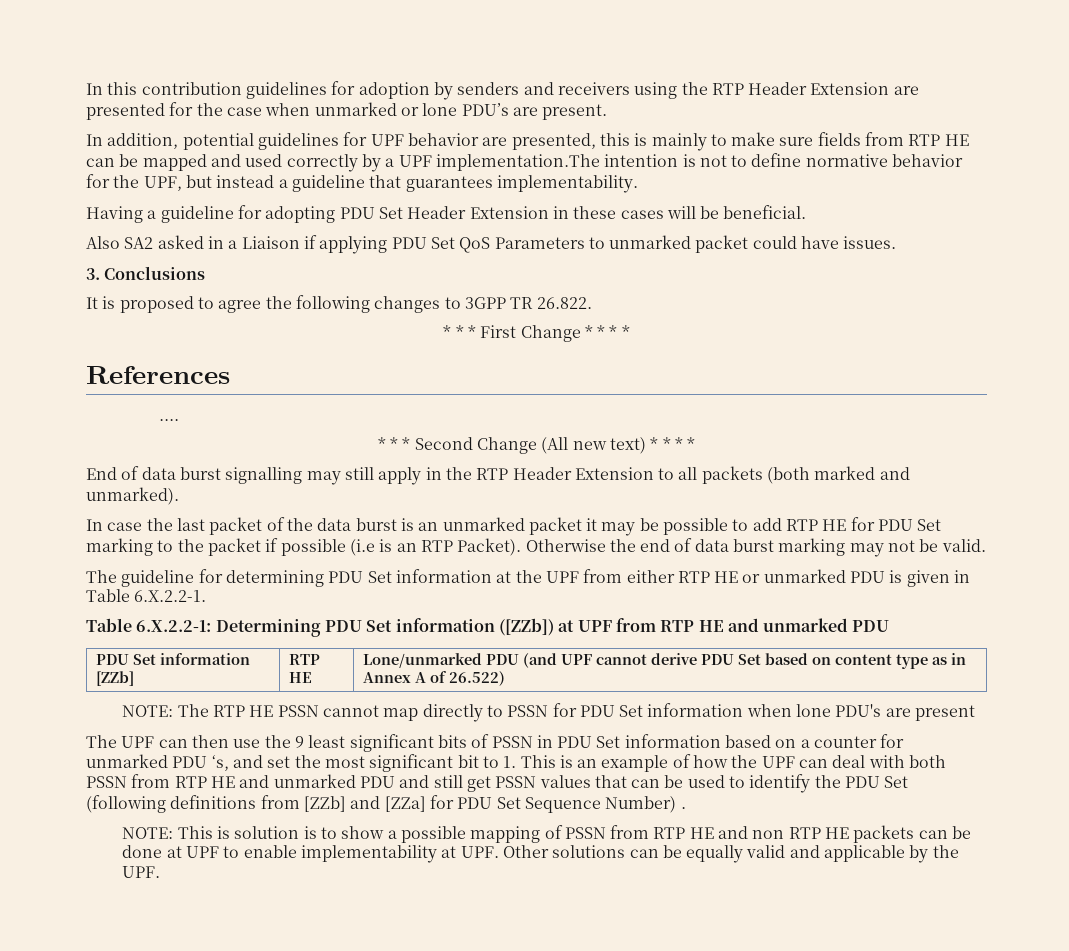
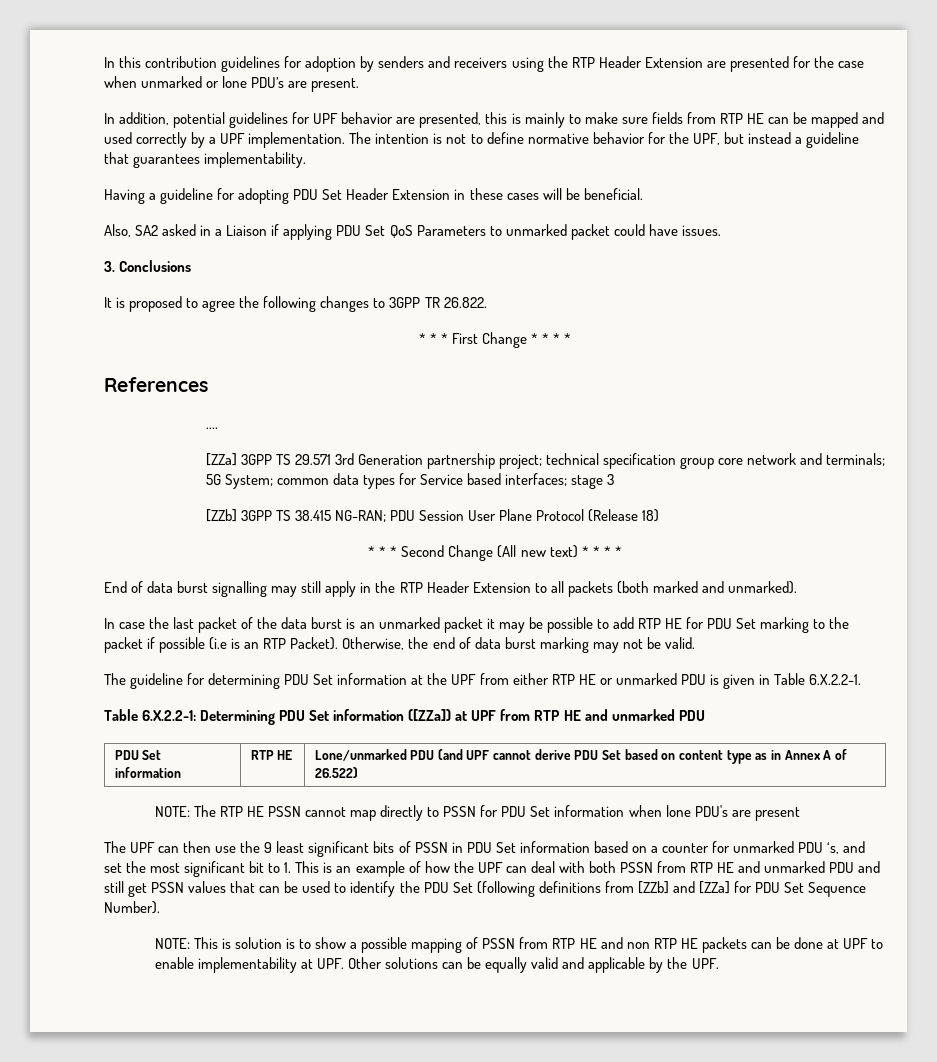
[435,154,600,171] implementation.The -> [248,132,372,148] implementation. The
[86,236,120,249] Also -> [104,224,131,237] Also,
(179, 420) none -> [205,453,886,469] [205,473,615,489] [205,509,660,522] // [ZZa] 3GPP TS 29.571 3rd Generation partnership project; technical specification group core network and terminals; 5G System; common data types for Service based interfaces; stage 3 // [ZZb] 3GPP TS 38.415 NG-RAN; PDU Session User Plane Protocol (Release 18)
[525,539,606,552] Otherwise -> [342,637,405,650] Otherwise,
[498,618,554,636] ([ZZb]) -> [408,709,452,721] ([ZZa])
[95,671,134,686] [ZZb] -> (181, 772) none
[605,796,686,813] Number) . -> [104,901,160,914] Number).

